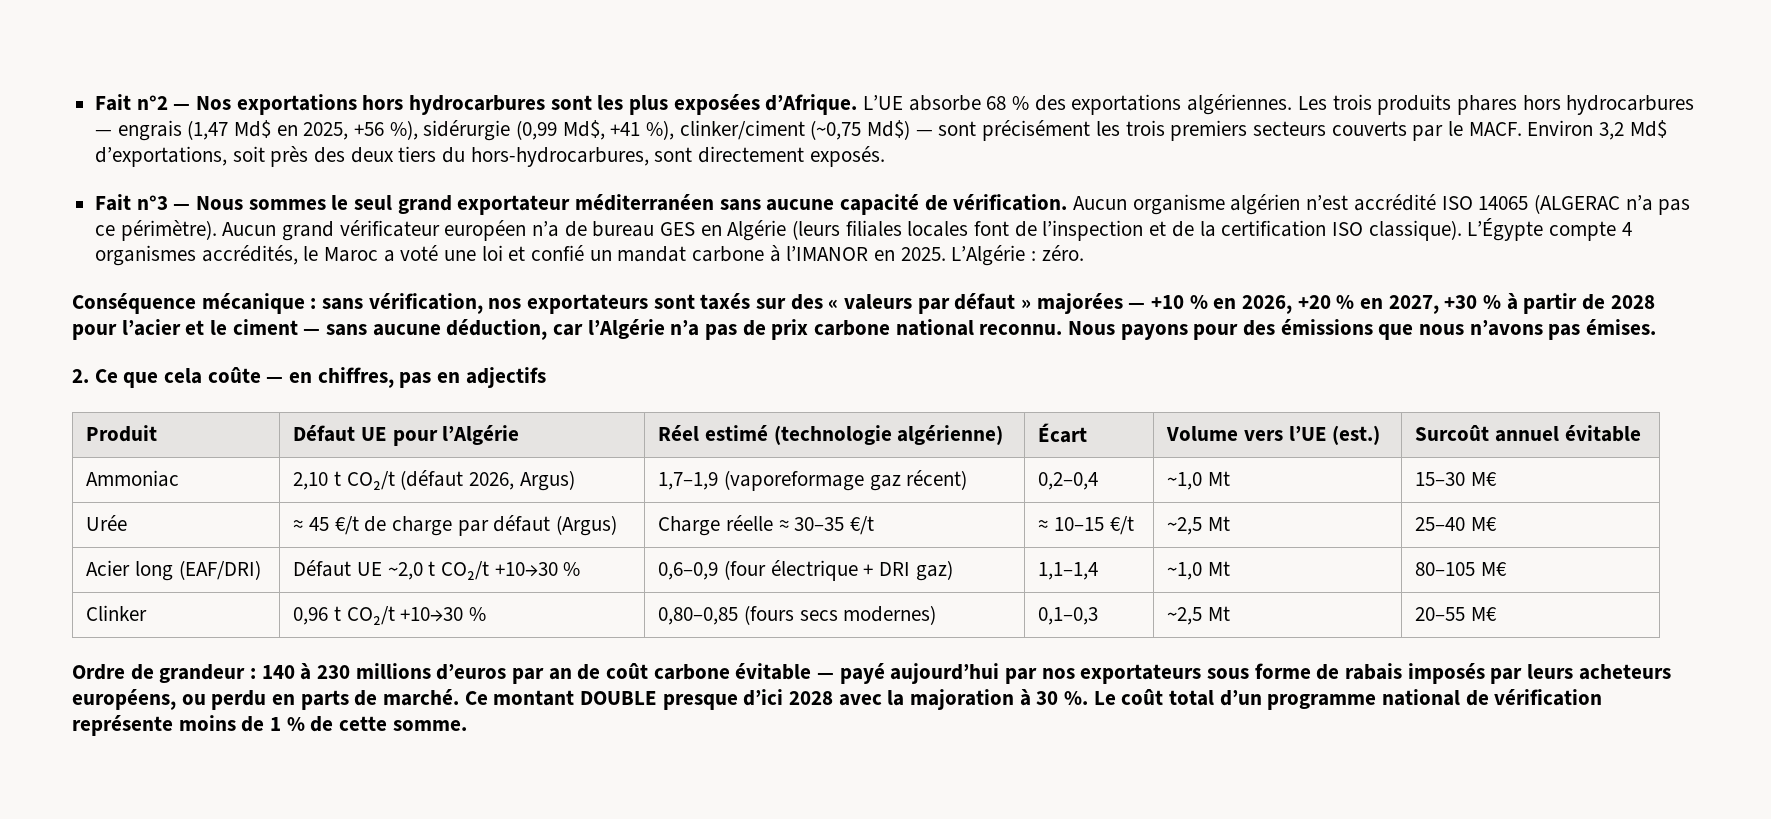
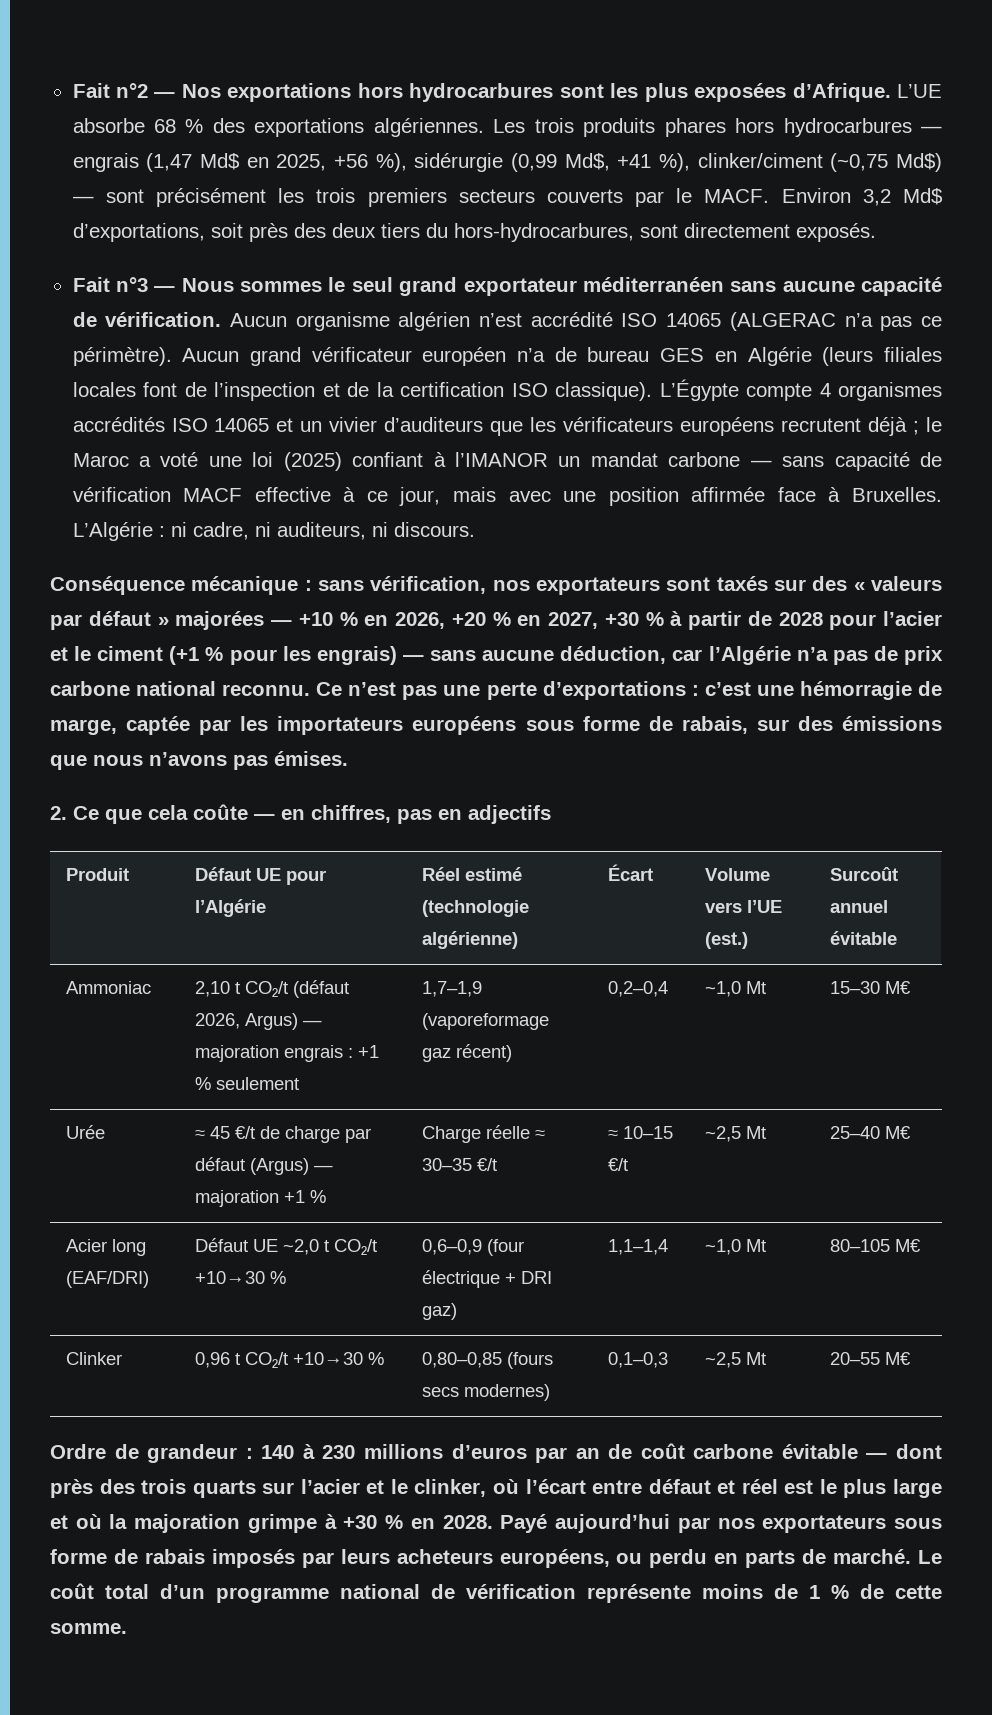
[201,245,298,265] accrédités, -> [72,417,920,436] accrédités ISO 14065 et un vivier d’auditeurs que les vérificateurs européens recrutent déjà ;
[508,245,1084,266] et confié un mandat carbone à l’IMANOR en 2025. L’Algérie : zéro. -> [283,452,942,471] [72,487,942,506] [72,522,475,541] (2025) confiant à l’IMANOR un mandat carbone — sans capacité de vérification MACF effective à ce jour, mais avec une position affirmée face à Bruxelles. L’Algérie : ni cadre, ni auditeurs, ni discours.
(298, 327) none -> [169,646,397,665] (+1 % pour les engrais)
[1068,321,1239,340] Nous payons pour -> [316,681,943,700] [50,716,789,735] Ce n’est pas une perte d’exportations : c’est une hémorragie de marge, captée par les importateurs européens sous forme de rabais, sur
(575, 480) none -> [303,1020,323,1026] [195,1045,380,1062] [195,1077,300,1090] — majoration engrais : +1 % seulement
(618, 525) none -> [314,1165,334,1171] [195,1190,327,1207] — majoration +1 %
[839,663,885,684] payé -> [896,1444,942,1459] [50,1479,942,1498] [50,1514,548,1533] dont près des trois quarts sur l’acier et le clinker, où l’écart entre défaut et réel est le plus large et où la majoration grimpe à +30 % en 2028. Payé
[464,689,1089,710] Ce montant DOUBLE presque d’ici 2028 avec la majoration à 30 %. -> (912, 1556) none

